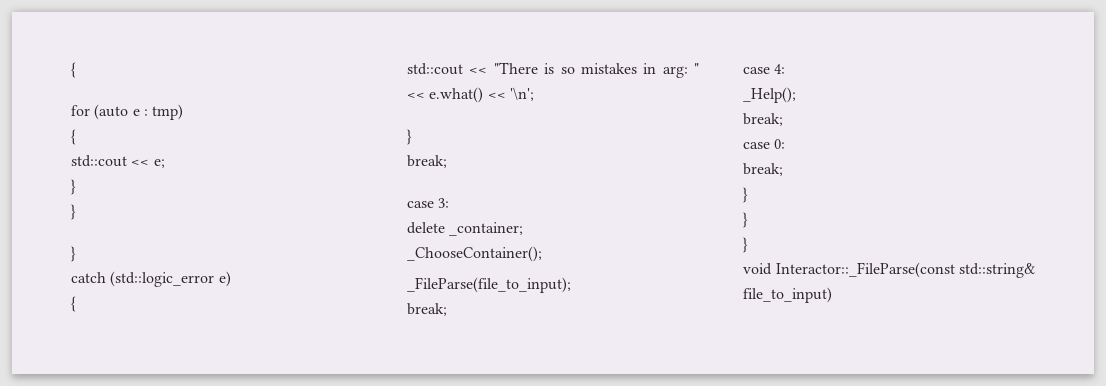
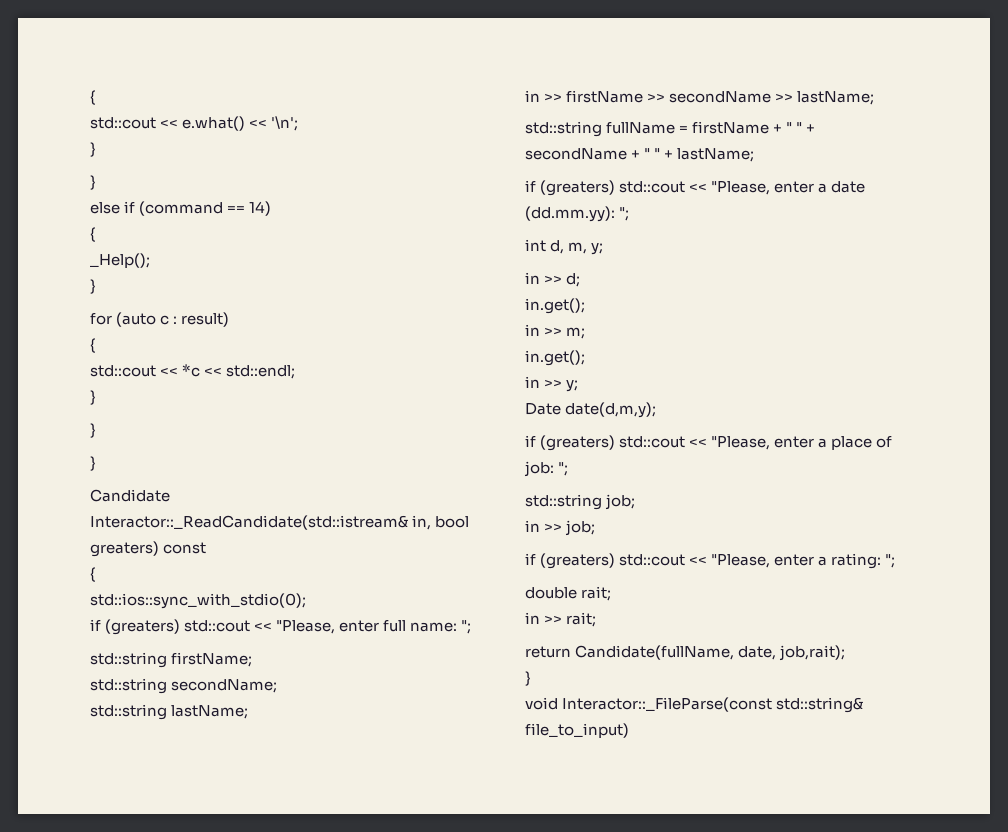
[71,62,76,78] { -> [90,90,96,105] [90,116,299,131] [90,142,96,157] [90,175,96,190] [90,201,272,216] [90,227,96,242] [90,253,150,268] [90,279,96,294] { // std::cout << e.what() << '\n'; // } // } // else if (command == 14) // { // _Help(); // }
[132,104,184,120] [71,129,76,145] [71,155,165,168] [71,179,76,195] [71,204,76,220] [71,246,76,262] [71,271,231,287] [71,296,76,312] [407,62,699,78] [407,87,534,103] [407,129,412,145] [407,155,447,168] [407,198,450,208] [407,222,524,236] [407,246,542,262] [407,277,571,293] [407,303,447,316] [743,64,786,74] [743,87,796,103] [743,113,783,126] [743,139,786,149] [743,163,783,176] [743,187,748,203] [743,212,748,228] e : tmp) // { // std::cout << e; // } // } // } // catch (std::logic_error e) // { // std::cout << "There is so mistakes in arg: " << e.what() << '\n'; // } // break; // case 3: // delete _container; // _ChooseContainer(); // _FileParse(file_to_input); // break; // case 4: // _Help(); // break; // case 0: // break; // } // } -> [160,312,230,327] [90,338,96,353] [90,364,296,379] [90,390,96,405] [90,423,96,438] [90,456,96,471] [90,489,170,502] [90,515,470,530] [90,541,207,557] [90,567,96,582] [90,593,306,609] [90,619,472,635] [90,652,253,668] [90,678,278,694] [90,704,249,720] [525,90,875,105] [525,121,816,137] [525,148,755,162] [525,180,866,196] [525,206,630,222] [525,239,604,255] [525,272,581,287] [525,298,585,314] [525,324,586,339] [525,350,585,366] [525,376,579,392] [525,402,657,418] [525,435,893,451] [524,461,569,477] [525,494,636,510] [525,520,596,536] [525,553,896,569] [525,586,612,601] [525,612,597,627] [525,645,846,661] c : result) // { // std::cout << *c << std::endl; // } // } // } // Candidate Interactor::_ReadCandidate(std::istream& in, bool greaters) const // { // std::ios::sync_with_stdio(0); // if (greaters) std::cout << "Please, enter full name: "; // std::string firstName; // std::string secondName; // std::string lastName; // in >> firstName >> secondName >> lastName; // std::string fullName = firstName + " " + secondName + " " + lastName; // if (greaters) std::cout << "Please, enter a date (dd.mm.yy): "; // int d, m, y; // in >> d; // in.get(); // in >> m; // in.get(); // in >> y; // Date date(d,m,y); // if (greaters) std::cout << "Please, enter a place of job: "; // std::string job; // in >> job; // if (greaters) std::cout << "Please, enter a rating: "; // double rait; // in >> rait; // return Candidate(fullName, date, job,rait);

